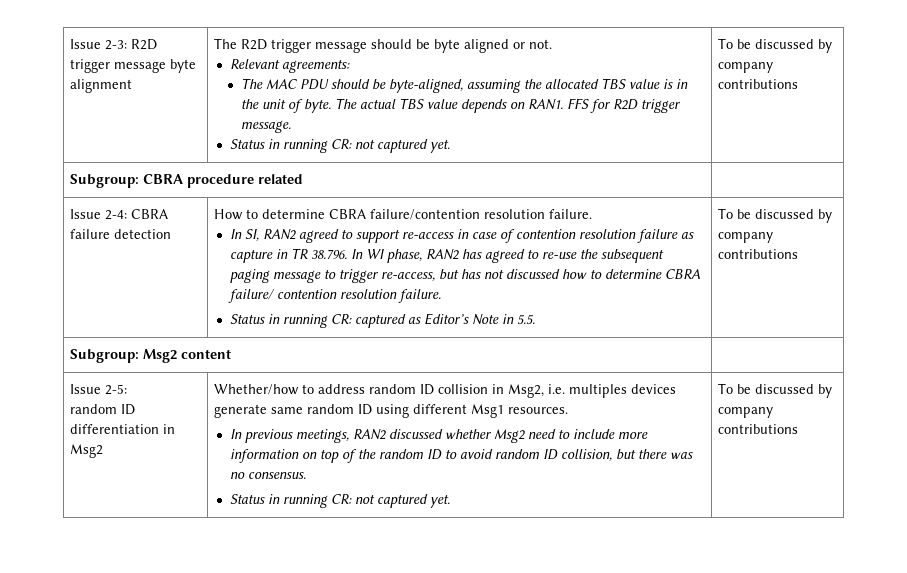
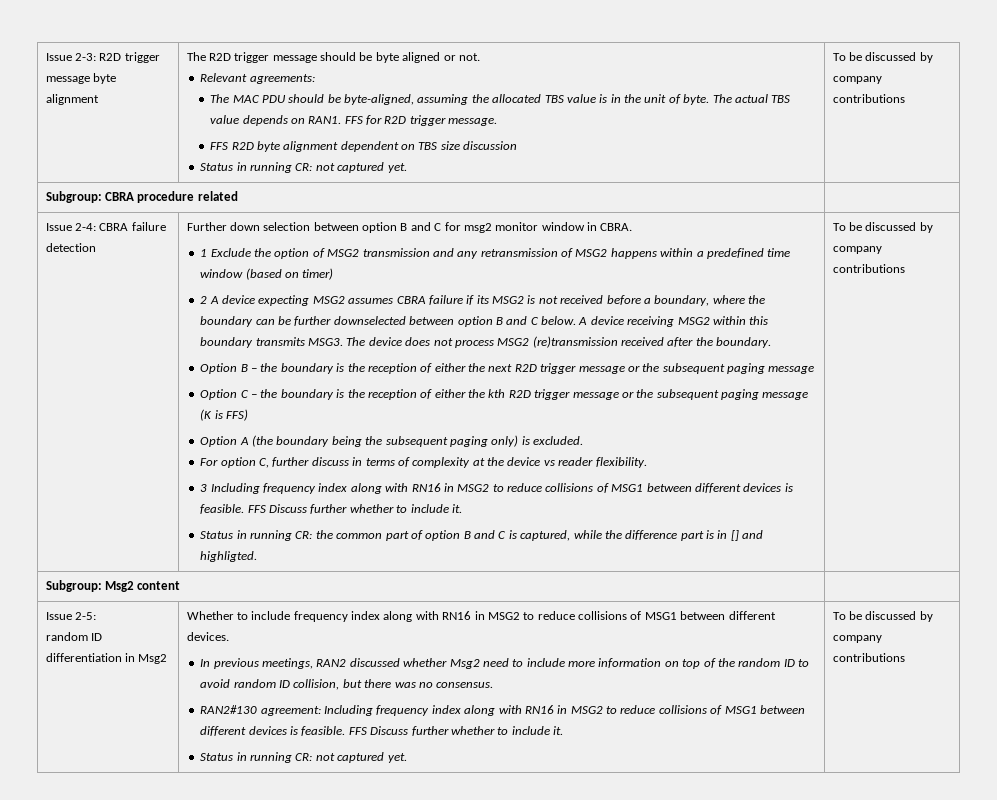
(291, 126) none -> [210,141,518,152] // FFS R2D byte alignment dependent on TBS size discussion
[214,209,593,220] [230,229,695,243] [230,248,665,263] [230,269,701,283] [228,289,442,303] [230,313,536,328] How to determine CBRA failure/contention resolution failure. // In SI, RAN2 agreed to support re-access in case of contention resolution failure as capture in TR 38.796. In WI phase, RAN2 has agreed to re-use the subsequent paging message to trigger re-access, but has not discussed how to determine CBRA failure/ contention resolution failure. // Status in running CR: captured as Editor’s Note in 5.5. -> [186,222,633,233] [200,248,791,259] [200,268,334,280] [200,295,766,306] [200,316,769,327] [200,336,772,348] [200,363,815,374] [200,389,809,400] [200,409,249,421] [200,435,584,447] [200,457,647,468] [200,483,793,494] [200,504,462,514] [200,530,764,541] [200,551,258,562] Further down selection between option B and C for msg2 monitor window in CBRA. // 1 Exclude the option of MSG2 transmission and any retransmission of MSG2 happens within a predefined time window (based on timer) // 2 A device expecting MSG2 assumes CBRA failure if its MSG2 is not received before a boundary, where the boundary can be further downselected between option B and C below. A device receiving MSG2 within this boundary transmits MSG3. The device does not process MSG2 (re)transmission received after the boundary. // Option B – the boundary is the reception of either the next R2D trigger message or the subsequent paging message // Option C – the boundary is the reception of either the kth R2D trigger message or the subsequent paging message (K is FFS) // Option A (the boundary being the subsequent paging only) is excluded. // For option C, further discuss in terms of complexity at the device vs reader flexibility. // 3 Including frequency index along with RN16 in MSG2 to reduce collisions of MSG1 between different devices is feasible. FFS Discuss further whether to include it. // Status in running CR: the common part of option B and C is captured, while the difference part is in [] and highligted.
[214,384,677,398] [214,404,569,418] Whether/how to address random ID collision in Msg2, i.e. multiples devices generate same random ID using different Msg1 resources. -> [186,611,776,622] [186,632,229,641] Whether to include frequency index along with RN16 in MSG2 to reduce collisions of MSG1 between different devices.
(307, 475) none -> [200,705,805,716] [200,726,564,736] // RAN2#130 agreement: Including frequency index along with RN16 in MSG2 to reduce collisions of MSG1 between different devices is feasible. FFS Discuss further whether to include it.

